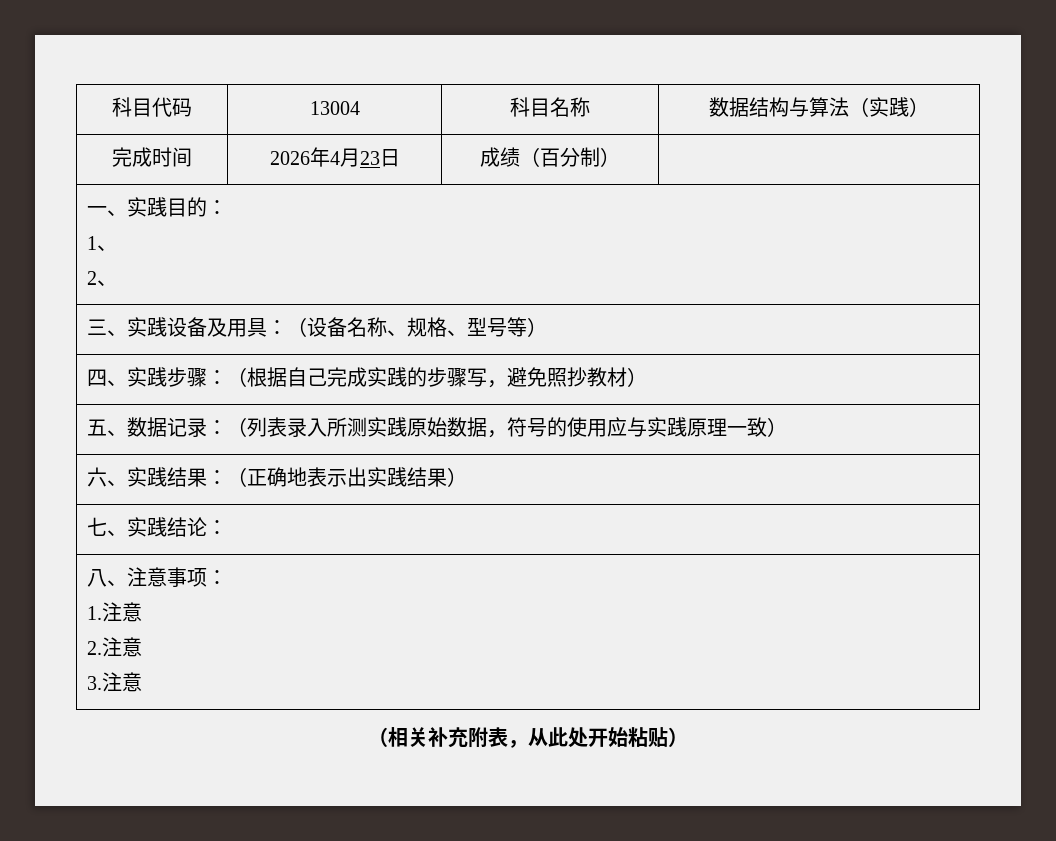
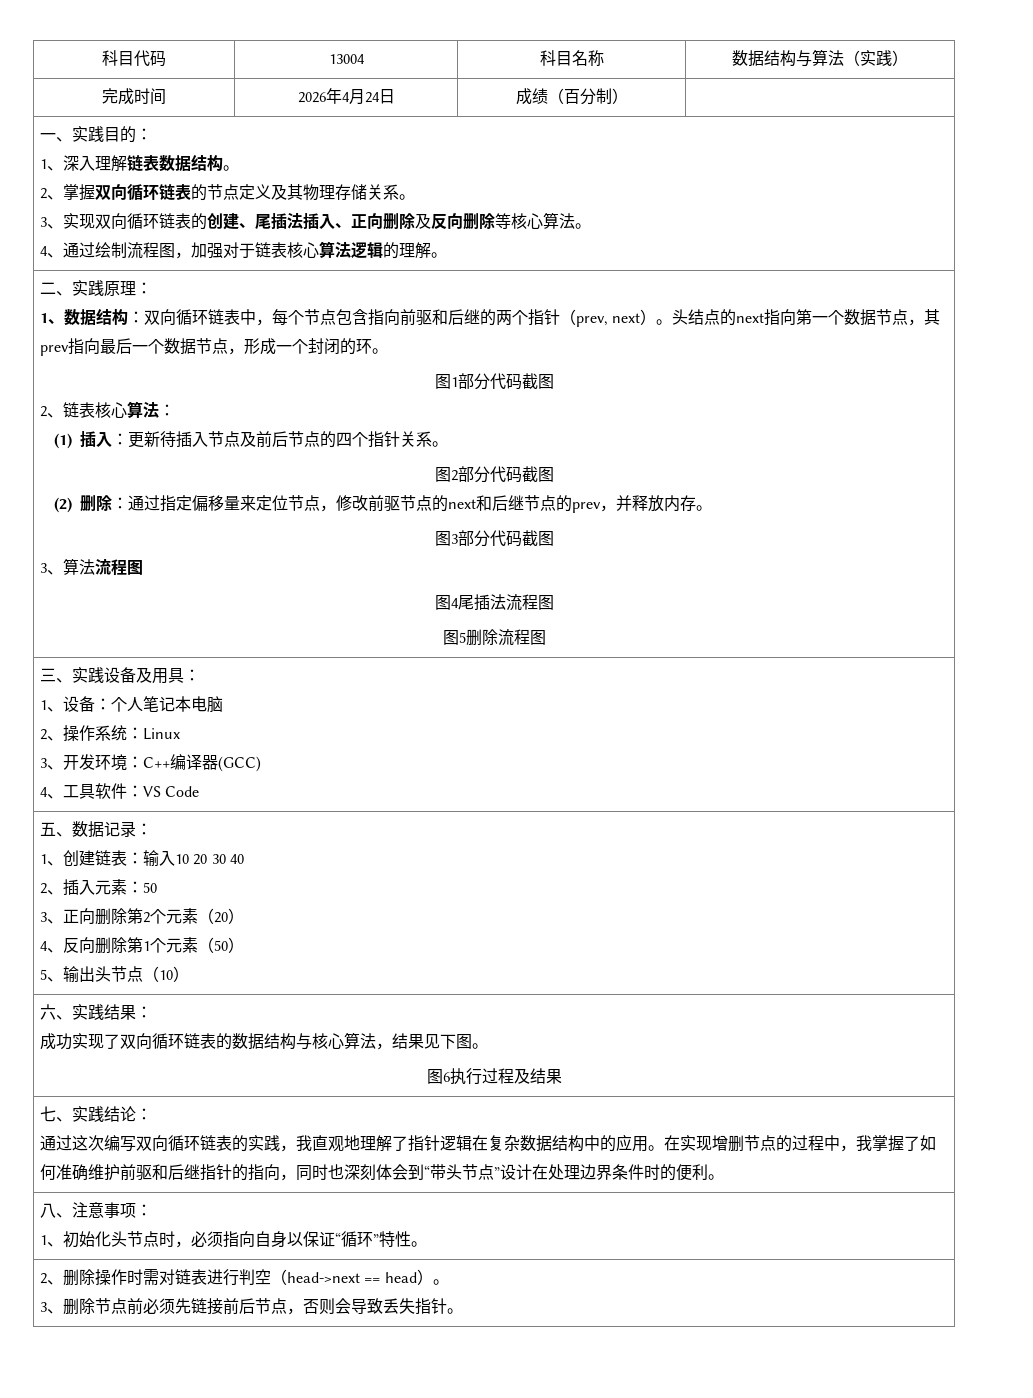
[359,151,380,165] 23 -> [364,92,380,103] 24
[87,271,118,286] // 2、 -> [63,154,240,172] [40,183,416,201] [40,212,592,230] [40,241,448,259] [40,280,153,296] [40,308,941,327] [40,338,389,356] [434,373,554,390] [40,401,176,418] [53,430,448,449] [434,466,554,483] [53,495,712,513] [434,530,554,547] [40,558,144,576] [434,594,554,611] [442,629,546,646] 深入理解链表数据结构。 // 2、掌握双向循环链表的节点定义及其物理存储关系。 // 3、实现双向循环链表的创建、尾插法插入、正向删除及反向删除等核心算法。 // 4、通过绘制流程图，加强对于链表核心算法逻辑的理解。 // 二、实践原理： // 1、数据结构：双向循环链表中，每个节点包含指向前驱和后继的两个指针（prev, next）。头结点的next指向第一个数据节点，其prev指向最后一个数据节点，形成一个封闭的环。 // 图1部分代码截图 // 2、链表核心算法： // (1)插入：更新待插入节点及前后节点的四个指针关系。 // 图2部分代码截图 // (2)删除：通过指定偏移量来定位节点，修改前驱节点的next和后继节点的prev，并释放内存。 // 图3部分代码截图 // 3、算法流程图 // 图4尾插法流程图 // 图5删除流程图
[287,317,548,337] [87,367,648,388] [87,417,788,438] [87,467,468,487] [87,517,228,537] [87,567,228,587] [87,602,143,622] [87,637,143,657] [87,672,143,692] [368,727,688,748] （设备名称、规格、型号等） // 四、实践步骤：（根据自己完成实践的步骤写，避免照抄教材） // 五、数据记录：（列表录入所测实践原始数据，符号的使用应与实践原理一致） // 六、实践结果：（正确地表示出实践结果） // 七、实践结论： // 八、注意事项： // 1.注意 // 2.注意 // 3.注意 // （相关补充附表，从此处开始粘贴） -> [40,696,224,713] [40,725,181,742] [40,754,262,772] [40,783,200,799] [40,821,153,838] [40,850,245,867] [40,879,158,896] [40,908,245,925] [40,937,245,954] [40,966,190,982] [40,1004,153,1020] [40,1032,489,1050] [426,1068,562,1085] [40,1106,153,1122] [40,1134,937,1152] [40,1164,725,1181] [40,1202,153,1218] [40,1231,428,1248] [40,1269,449,1286] [40,1298,464,1315] // 1、设备：个人笔记本电脑 // 2、操作系统：Linux // 3、开发环境：C++编译器(GCC) // 4、工具软件：VS Code // 五、数据记录： // 1、创建链表：输入10 20 30 40 // 2、插入元素：50 // 3、正向删除第2个元素（20） // 4、反向删除第1个元素（50） // 5、输出头节点（10） // 六、实践结果： // 成功实现了双向循环链表的数据结构与核心算法，结果见下图。 // 图6执行过程及结果 // 七、实践结论： // 通过这次编写双向循环链表的实践，我直观地理解了指针逻辑在复杂数据结构中的应用。在实现增删节点的过程中，我掌握了如何准确维护前驱和后继指针的指向，同时也深刻体会到“带头节点”设计在处理边界条件时的便利。 // 八、注意事项： // 1、初始化头节点时，必须指向自身以保证“循环”特性。 // 2、删除操作时需对链表进行判空（head->next == head）。 // 3、删除节点前必须先链接前后节点，否则会导致丢失指针。

